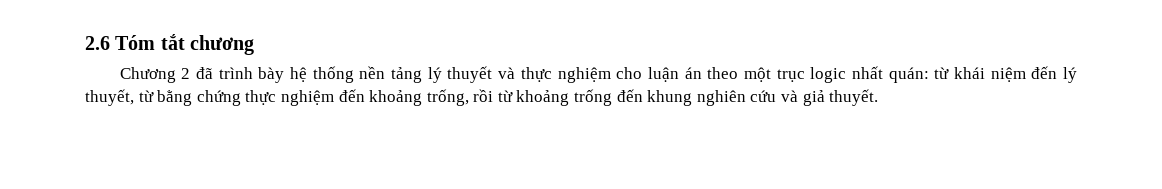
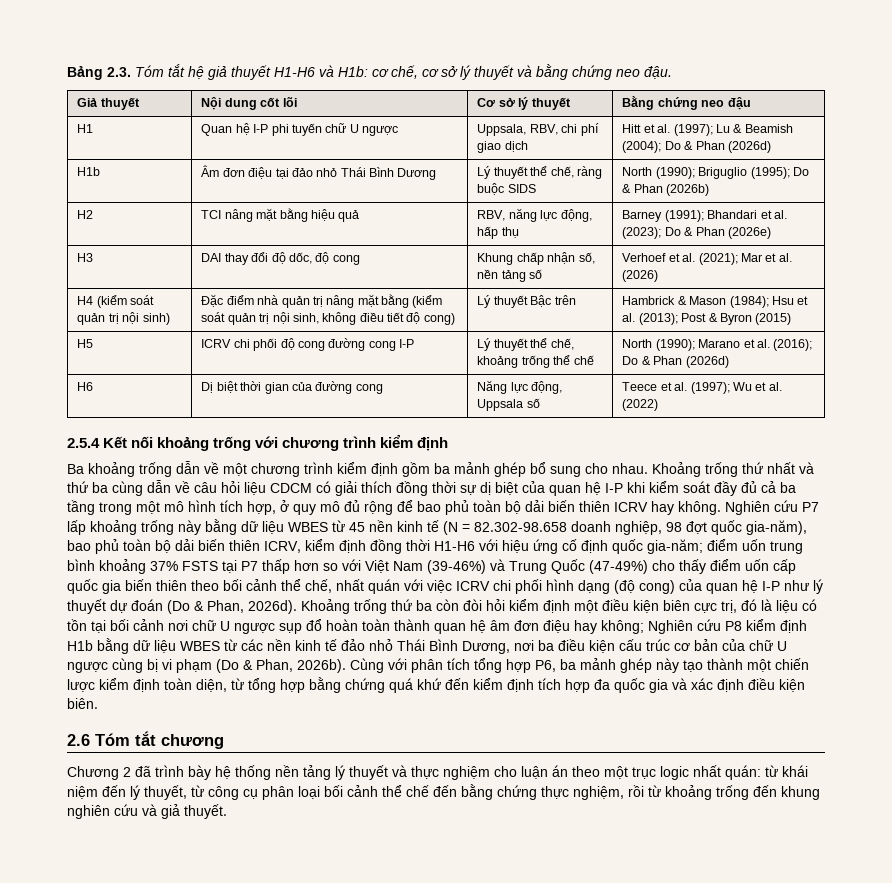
(85, 43) none -> [67,64,672,80] [77,97,140,110] [201,97,297,110] [477,97,571,110] [622,96,751,110] [77,124,94,133] [201,123,399,136] [477,123,599,136] [477,141,528,153] [622,124,793,136] [622,141,771,153] [77,167,101,176] [201,165,437,180] [477,166,602,179] [477,183,536,195] [622,167,809,179] [622,184,710,196] [77,210,94,219] [201,208,360,222] [477,208,592,222] [477,226,519,239] [622,210,787,222] [622,227,771,239] [77,253,94,262] [201,252,360,265] [477,252,595,265] [477,269,543,282] [622,253,792,265] [622,270,659,282] [77,295,155,308] [77,312,170,325] [201,294,443,308] [201,312,455,325] [477,295,576,308] [622,296,809,308] [622,313,792,325] [77,339,94,348] [201,338,415,351] [477,338,574,351] [477,355,594,368] [622,339,813,351] [622,356,729,368] [77,382,94,391] [201,381,383,394] [477,380,563,394] [477,398,540,411] [622,382,782,394] [622,399,659,411] [67,434,449,451] [67,461,814,477] [67,480,796,496] [67,500,819,515] [67,519,807,535] [67,539,803,554] [67,559,796,574] [67,579,823,594] [67,599,817,614] [67,619,807,634] [67,638,787,654] [67,658,809,673] [67,677,805,693] [67,698,98,709] Bảng 2.3. Tóm tắt hệ giả thuyết H1-H6 và H1b: cơ chế, cơ sở lý thuyết và bằng chứng neo đậu. // Giả thuyết | Nội dung cốt lõi | Cơ sở lý thuyết | Bằng chứng neo đậu // H1 | Quan hệ I-P phi tuyến chữ U ngược | Uppsala, RBV, chi phí giao dịch | Hitt et al. (1997); Lu & Beamish (2004); Do & Phan (2026d) // H1b | Âm đơn điệu tại đảo nhỏ Thái Bình Dương | Lý thuyết thể chế, ràng buộc SIDS | North (1990); Briguglio (1995); Do & Phan (2026b) // H2 | TCI nâng mặt bằng hiệu quả | RBV, năng lực động, hấp thụ | Barney (1991); Bhandari et al. (2023); Do & Phan (2026e) // H3 | DAI thay đổi độ dốc, độ cong | Khung chấp nhận số, nền tảng số | Verhoef et al. (2021); Mar et al. (2026) // H4 (kiểm soát quản trị nội sinh) | Đặc điểm nhà quản trị nâng mặt bằng (kiểm soát quản trị nội sinh, không điều tiết độ cong) | Lý thuyết Bậc trên | Hambrick & Mason (1984); Hsu et al. (2013); Post & Byron (2015) // H5 | ICRV chi phối độ cong đường cong I-P | Lý thuyết thể chế, khoảng trống thể chế | North (1990); Marano et al. (2016); Do & Phan (2026d) // H6 | Dị biệt thời gian của đường cong | Năng lực động, Uppsala số | Teece et al. (1997); Wu et al. (2022) // 2.5.4 Kết nối khoảng trống với chương trình kiểm định // Ba khoảng trống dẫn về một chương trình kiểm định gồm ba mảnh ghép bổ sung cho nhau. Khoảng trống thứ nhất và thứ ba cùng dẫn về câu hỏi liệu CDCM có giải thích đồng thời sự dị biệt của quan hệ I-P khi kiểm soát đầy đủ cả ba tầng trong một mô hình tích hợp, ở quy mô đủ rộng để bao phủ toàn bộ dải biến thiên ICRV hay không. Nghiên cứu P7 lấp khoảng trống này bằng dữ liệu WBES từ 45 nền kinh tế (N = 82.302-98.658 doanh nghiệp, 98 đợt quốc gia-năm), bao phủ toàn bộ dải biến thiên ICRV, kiểm định đồng thời H1-H6 với hiệu ứng cố định quốc gia-năm; điểm uốn trung bình khoảng 37% FSTS tại P7 thấp hơn so với Việt Nam (39-46%) và Trung Quốc (47-49%) cho thấy điểm uốn cấp quốc gia biến thiên theo bối cảnh thể chế, nhất quán với việc ICRV chi phối hình dạng (độ cong) của quan hệ I-P như lý thuyết dự đoán (Do & Phan, 2026d). Khoảng trống thứ ba còn đòi hỏi kiểm định một điều kiện biên cực trị, đó là liệu có tồn tại bối cảnh nơi chữ U ngược sụp đổ hoàn toàn thành quan hệ âm đơn điệu hay không; Nghiên cứu P8 kiểm định H1b bằng dữ liệu WBES từ các nền kinh tế đảo nhỏ Thái Bình Dương, nơi ba điều kiện cấu trúc cơ bản của chữ U ngược cùng bị vi phạm (Do & Phan, 2026b). Cùng với phân tích tổng hợp P6, ba mảnh ghép này tạo thành một chiến lược kiểm định toàn diện, từ tổng hợp bằng chứng quá khứ đến kiểm định tích hợp đa quốc gia và xác định điều kiện biên. //
[157,89,469,106] bằng chứng thực nghiệm đến khoảng trống, -> [208,784,624,800] công cụ phân loại bối cảnh thể chế đến bằng chứng thực nghiệm,

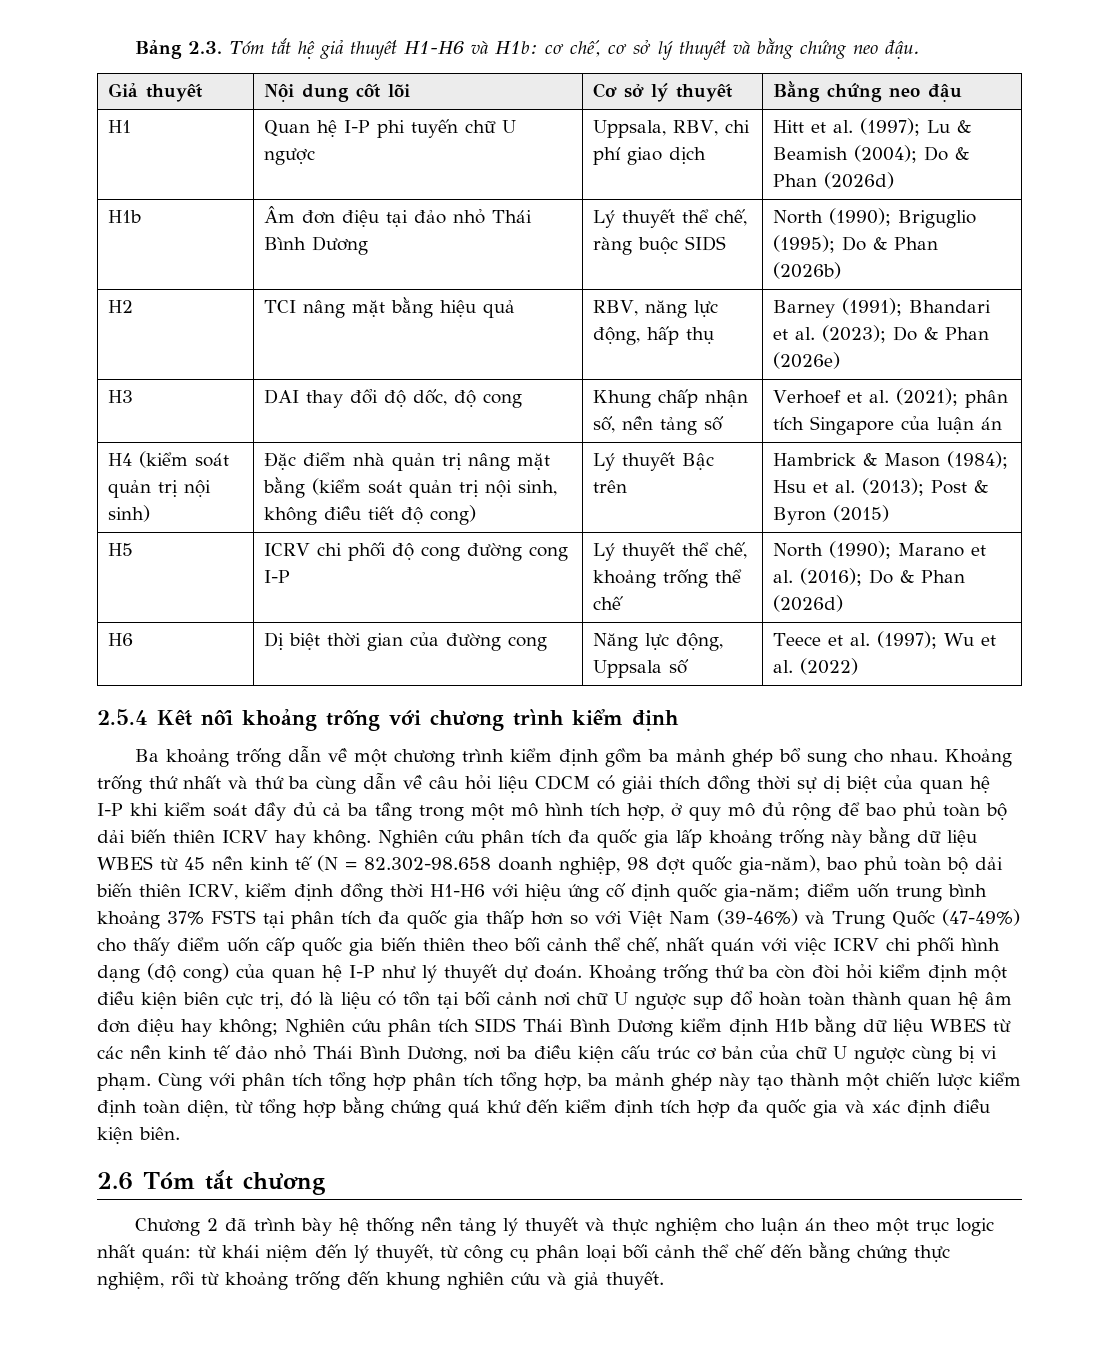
[740,253,792,262] [622,270,659,282] Mar et al. (2026) -> [965,390,1009,408] [773,416,1003,435] phân tích Singapore của luận án
[802,502,819,512] P7 -> [480,829,669,848] phân tích đa quốc gia
[241,561,258,571] P7 -> [291,910,479,929] phân tích đa quốc gia
[131,599,297,614] đoán (Do & Phan, 2026d). -> [534,965,582,979] đoán.
[725,621,742,631] P8 -> [388,1018,673,1037] phân tích SIDS Thái Bình Dương
[176,659,346,673] phạm (Do & Phan, 2026b). -> [97,1073,151,1091] phạm.
[535,660,556,672] P6, -> [413,1072,581,1091] phân tích tổng hợp,

